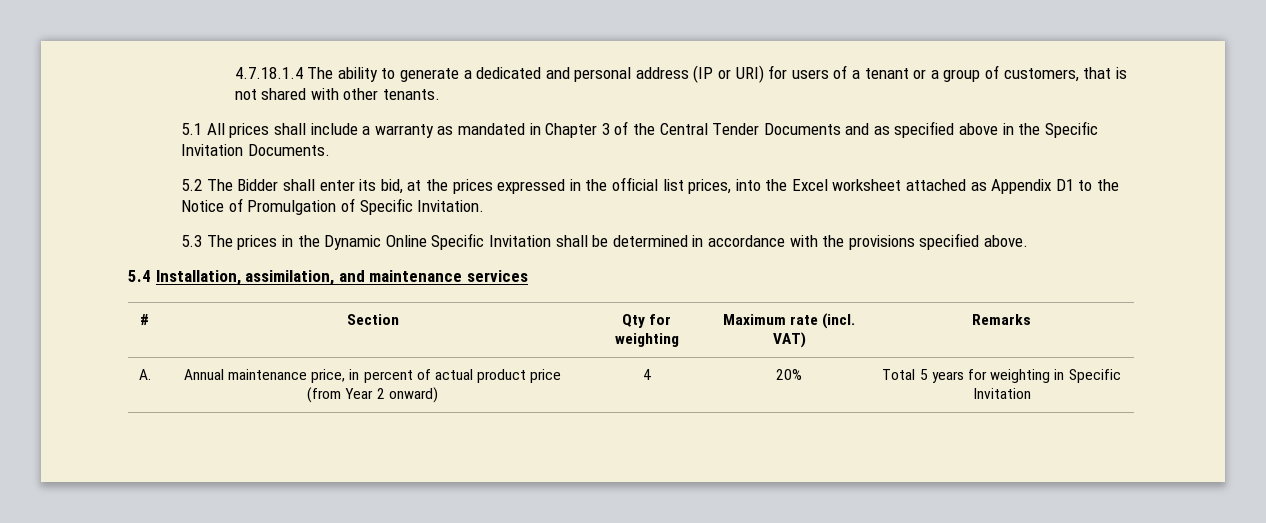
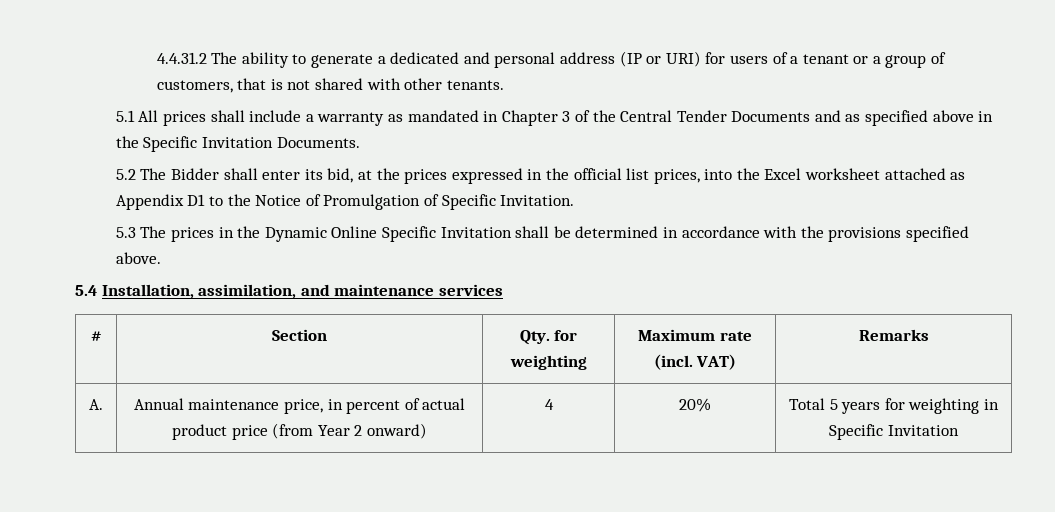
[234,67,303,79] 4.7.18.1.4 -> [156,52,207,64] 4.4.31.2
[621,314,645,328] Qty -> [519,330,550,345] Qty.

